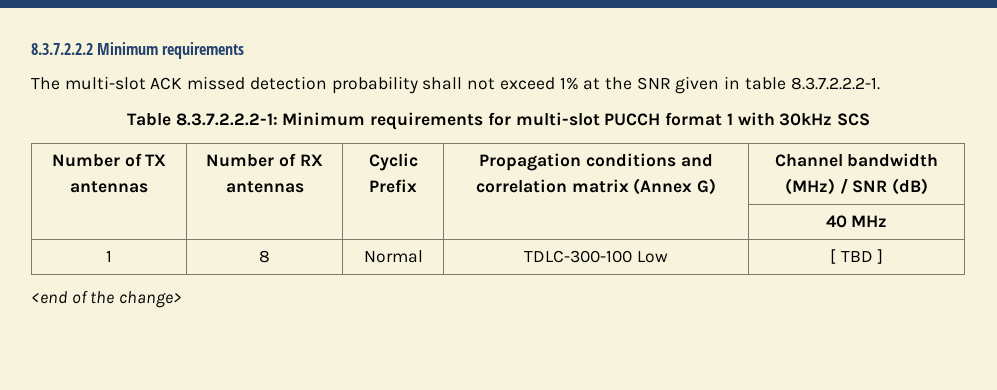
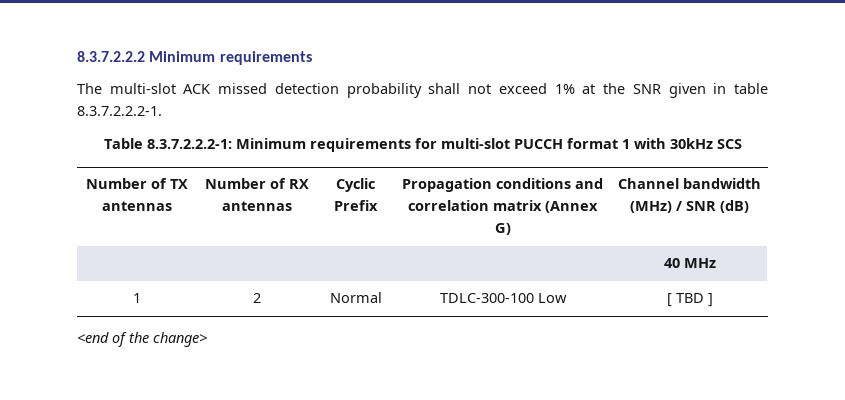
[259,250,270,263] 8 -> [253,293,261,303] 2

